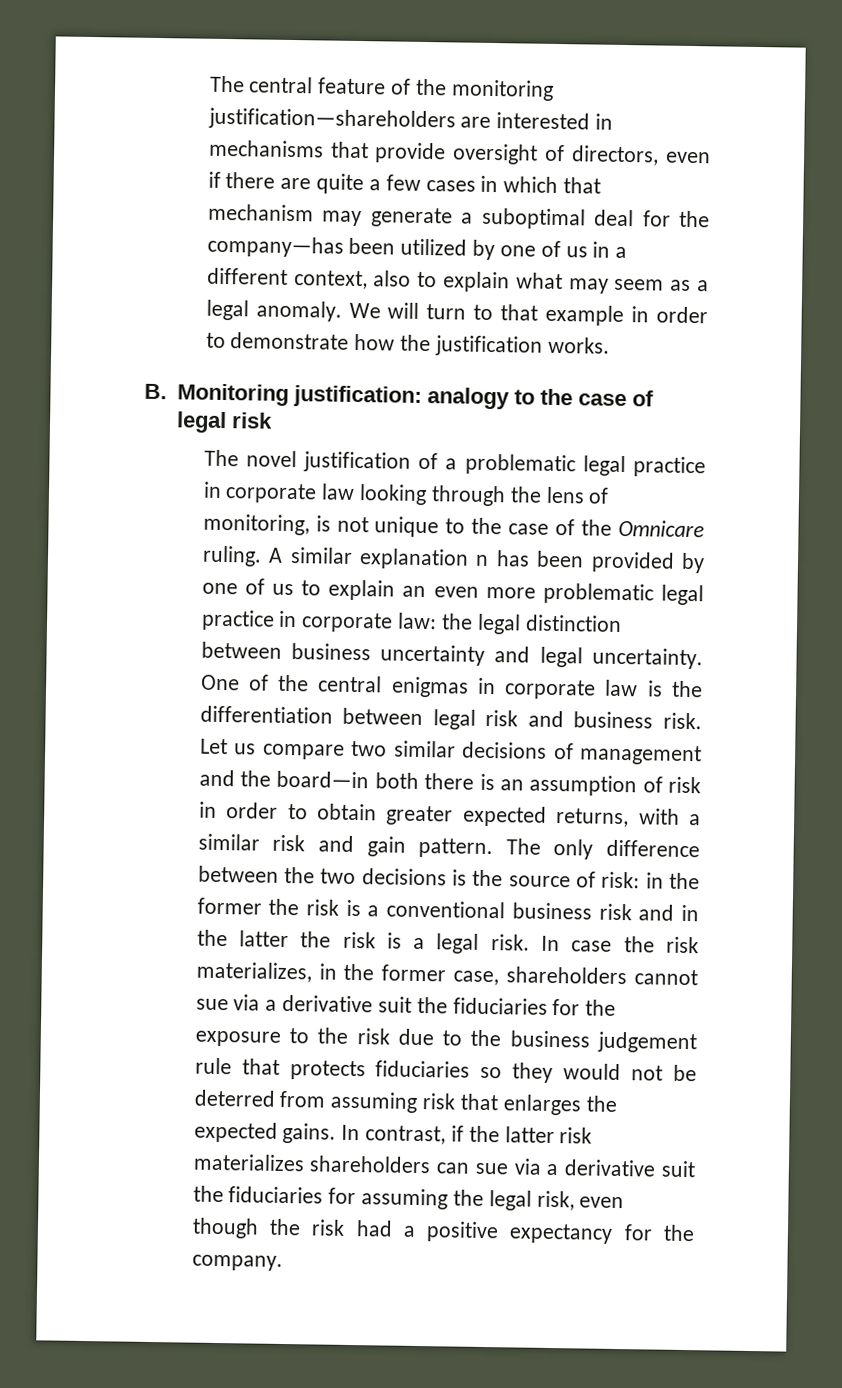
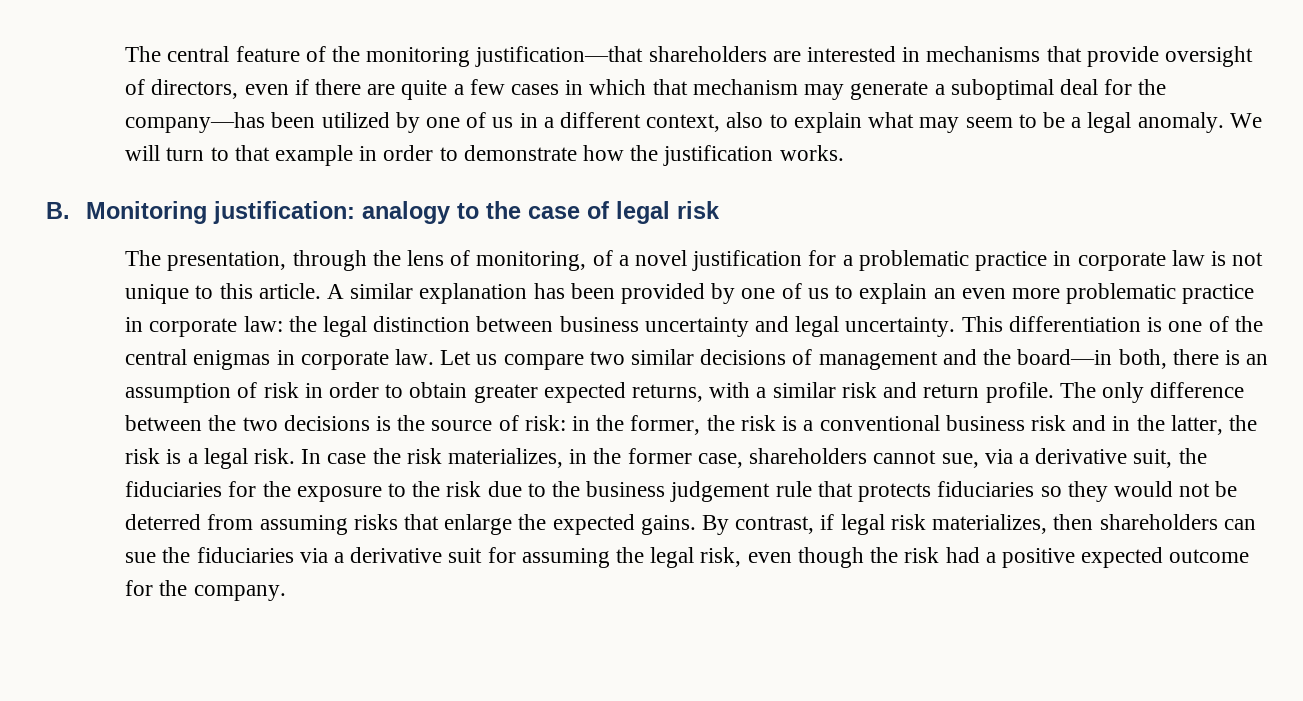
[207,107,456,132] justification—shareholders -> [475,46,767,67] justification—that shareholders
[670,279,692,292] as -> [1018,112,1065,128] to be
[245,450,706,478] [202,481,428,506] novel justification of a problematic legal practice in corporate law looking -> [167,251,287,271] presentation,
[315,515,705,538] [201,545,262,567] is not unique to the case of the Omnicare ruling. -> [592,250,1264,271] [125,283,321,304] of a novel justification for a problematic practice in corporate law is not unique to this article.
[475,554,490,567] n -> (528, 293) none
[661,584,704,606] legal -> (1177, 293) none
[200,674,240,691] One -> [961,316,1203,332] This differentiation is one
[604,679,703,698] [199,705,702,730] law is the differentiation between legal risk and business risk. -> [395,349,435,365] law.
[374,772,419,789] both -> [1118,349,1167,369] both,
[366,836,494,859] gain pattern. -> [923,382,1054,403] return profile.
[196,897,262,915] former -> [630,415,701,435] former,
[238,930,289,948] latter -> [1170,415,1223,435] latter,
[195,994,412,1013] sue via a derivative suit -> [941,448,1173,468] sue, via a derivative suit,
[422,1093,581,1116] risk that enlarges -> [353,514,513,535] risks that enlarge
[341,1124,361,1141] In -> [702,515,730,535] By
[468,1125,593,1144] [192,1153,305,1172] the latter risk materializes -> [840,514,1094,535] legal risk materializes, then
[513,1158,697,1178] [192,1185,324,1204] via a derivative suit the fiduciaries -> [162,547,483,563] the fiduciaries via a derivative suit
[509,1223,614,1244] expectancy -> [1081,547,1250,568] expected outcome

